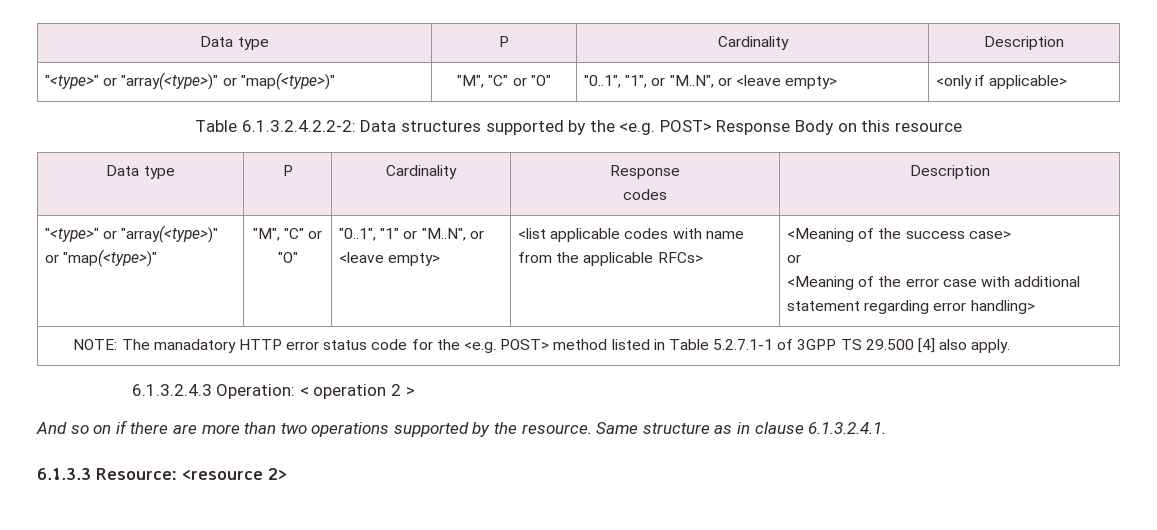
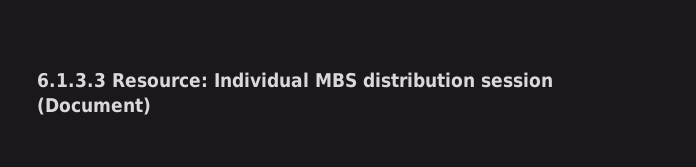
[200,36,269,50] [499,36,509,47] [717,36,789,50] [984,36,1064,50] [44,72,335,90] [457,75,551,88] [583,75,838,89] [935,75,1068,89] [195,120,962,135] [106,165,175,179] [282,165,293,176] [386,165,457,179] [610,165,680,179] [623,189,667,200] [909,165,990,179] [44,225,219,243] [44,249,158,267] [252,228,323,241] [277,252,298,263] [338,228,484,241] [338,252,441,266] [517,228,744,242] [517,252,703,266] [786,228,1011,242] [786,254,801,263] [786,276,1081,290] [786,300,1035,314] [73,338,1011,353] [131,384,415,399] [36,420,887,437] [37,468,287,480] Data type | P | Cardinality | Description // "<type>" or "array(<type>)" or "map(<type>)" | "M", "C" or "O" | "0..1", "1", or "M..N", or <leave empty> | <only if applicable> // Table 6.1.3.2.4.2.2-2: Data structures supported by the <e.g. POST> Response Body on this resource // Data type | P | Cardinality | Response // codes | Description // "<type>" or "array(<type>)" or "map(<type>)" | "M", "C" or "O" | "0..1", "1" or "M..N", or <leave empty> | <list applicable codes with name from the applicable RFCs> | <Meaning of the success case> // or // <Meaning of the error case with additional statement regarding error handling> // NOTE: The manadatory HTTP error status code for the <e.g. POST> method listed in Table 5.2.7.1-1 of 3GPP TS 29.500 [4] also apply. // 6.1.3.2.4.3 Operation: < operation 2 > // And so on if there are more than two operations supported by the resource. Same structure as in clause 6.1.3.2.4.1. // 6.1.3.3 Resource: <resource 2> -> [37,72,553,88] [37,97,151,115] 6.1.3.3 Resource: Individual MBS distribution session (Document)

